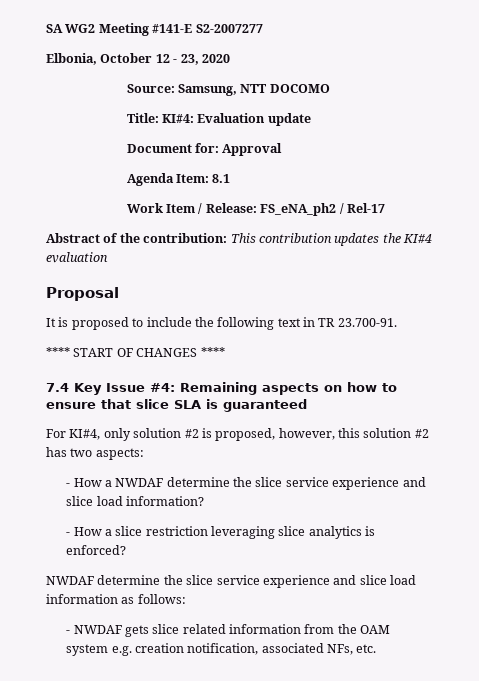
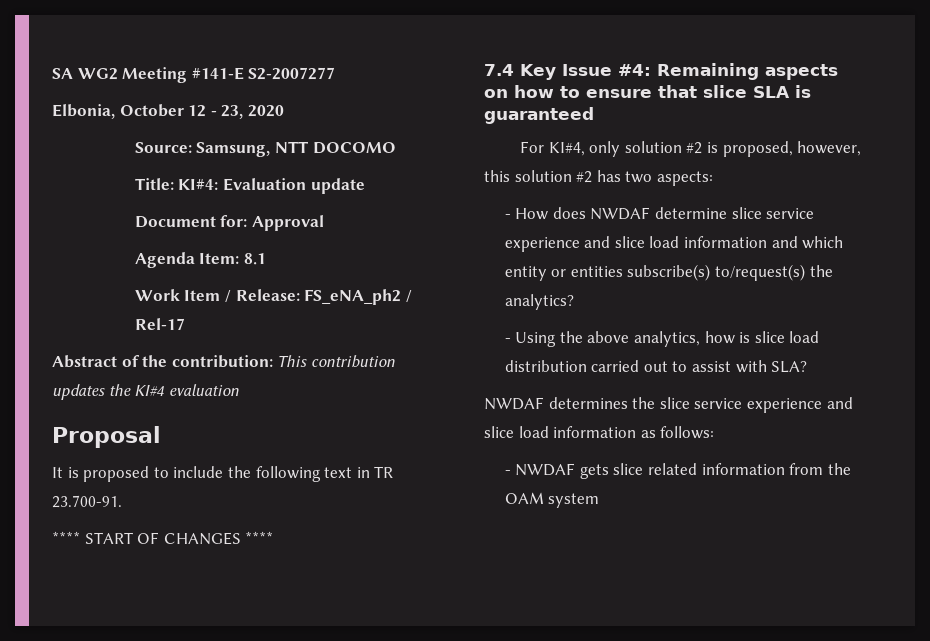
[104,477,426,490] [66,496,204,506] [66,526,376,539] [66,545,127,555] [46,575,161,585] a NWDAF determine the slice service experience and slice load information? // - How a slice restriction leveraging slice analytics is enforced? // NWDAF determine -> [552,207,815,220] [504,236,844,252] [504,264,833,281] [504,294,574,310] [504,331,820,347] [504,360,808,373] [484,397,628,410] does NWDAF determine slice service experience and slice load information and which entity or entities subscribe(s) to/request(s) the analytics? // - Using the above analytics, how is slice load distribution carried out to assist with SLA? // NWDAF determines
[111,643,377,656] e.g. creation notification, associated NFs, etc. -> (600, 500) none

